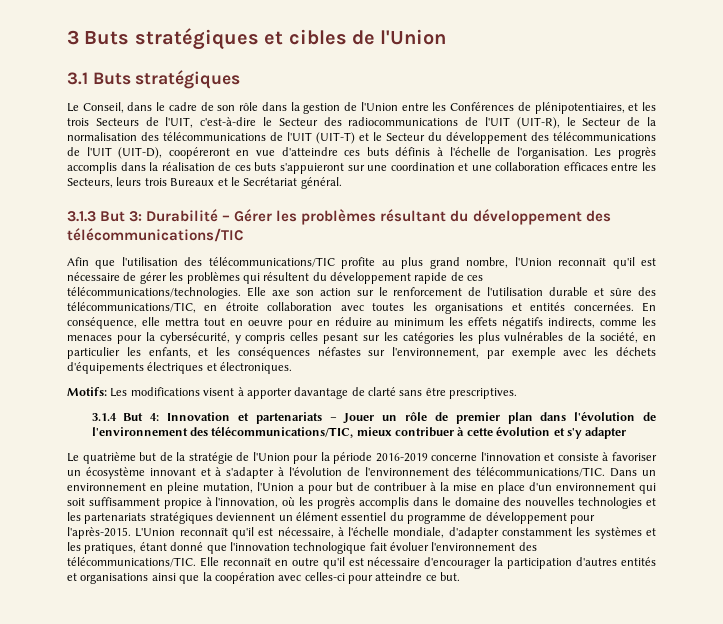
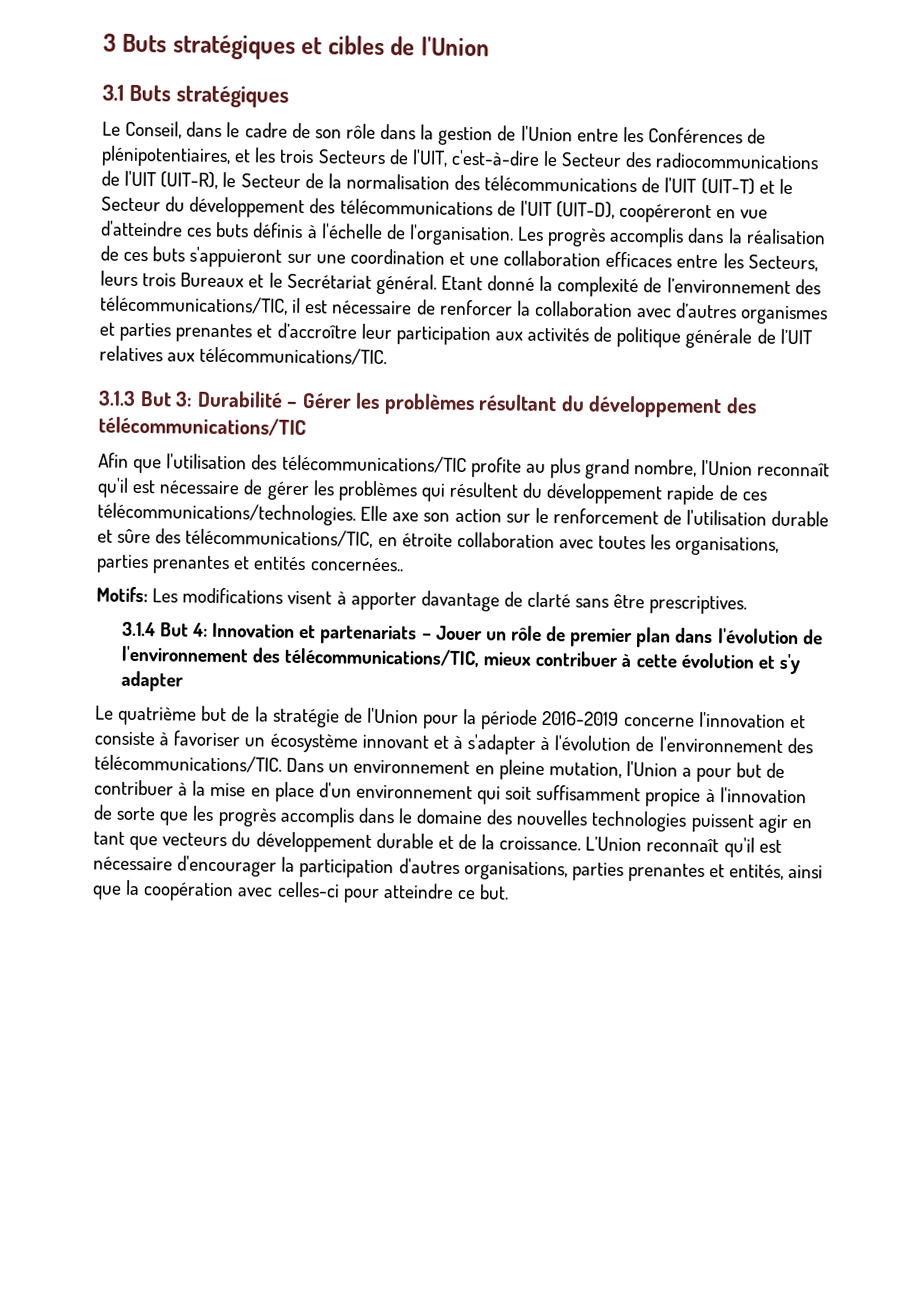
(342, 183) none -> [440,275,821,298] [100,295,829,325] [99,322,813,349] [99,345,388,366] Etant donné la complexité de l’environnement des télécommunications/TIC, il est nécessaire de renforcer la collaboration avec d’autres organismes et parties prenantes et d’accroître leur participation aux activités de politique générale de l’UIT relatives aux télécommunications/TIC.
[435,302,656,314] [67,317,656,329] [67,332,656,344] [67,347,656,359] [67,362,293,374] organisations et entités concernées. En conséquence, elle mettra tout en oeuvre pour en réduire au minimum les effets négatifs indirects, comme les menaces pour la cybersécurité, y compris celles pesant sur les catégories les plus vulnérables de la société, en particulier les enfants, et les conséquences néfastes sur l'environnement, par exemple avec les déchets d'équipements électriques et électroniques. -> [675,536,780,556] [96,554,404,575] organisations, parties prenantes et entités concernées..
[215,497,296,508] l'innovation, où -> [719,787,807,804] [93,804,189,826] l'innovation de sorte que
[646,498,657,506] [67,512,596,524] [67,527,656,539] [67,542,537,554] [67,557,319,567] et les partenariats stratégiques deviennent un élément essentiel du programme de développement pour l'après-2015. L'Union reconnaît qu'il est nécessaire, à l'échelle mondiale, d'adapter constamment les systèmes et les pratiques, étant donné que l'innovation technologique fait évoluer l'environnement des télécommunications/TIC. Elle reconnaît en outre -> [690,813,812,833] [93,831,720,853] puissent agir en tant que vecteurs du développement durable et de la croissance. L’Union reconnaît
[621,557,656,566] [67,573,149,584] entités et organisations -> [463,861,785,882] organisations, parties prenantes et entités,

